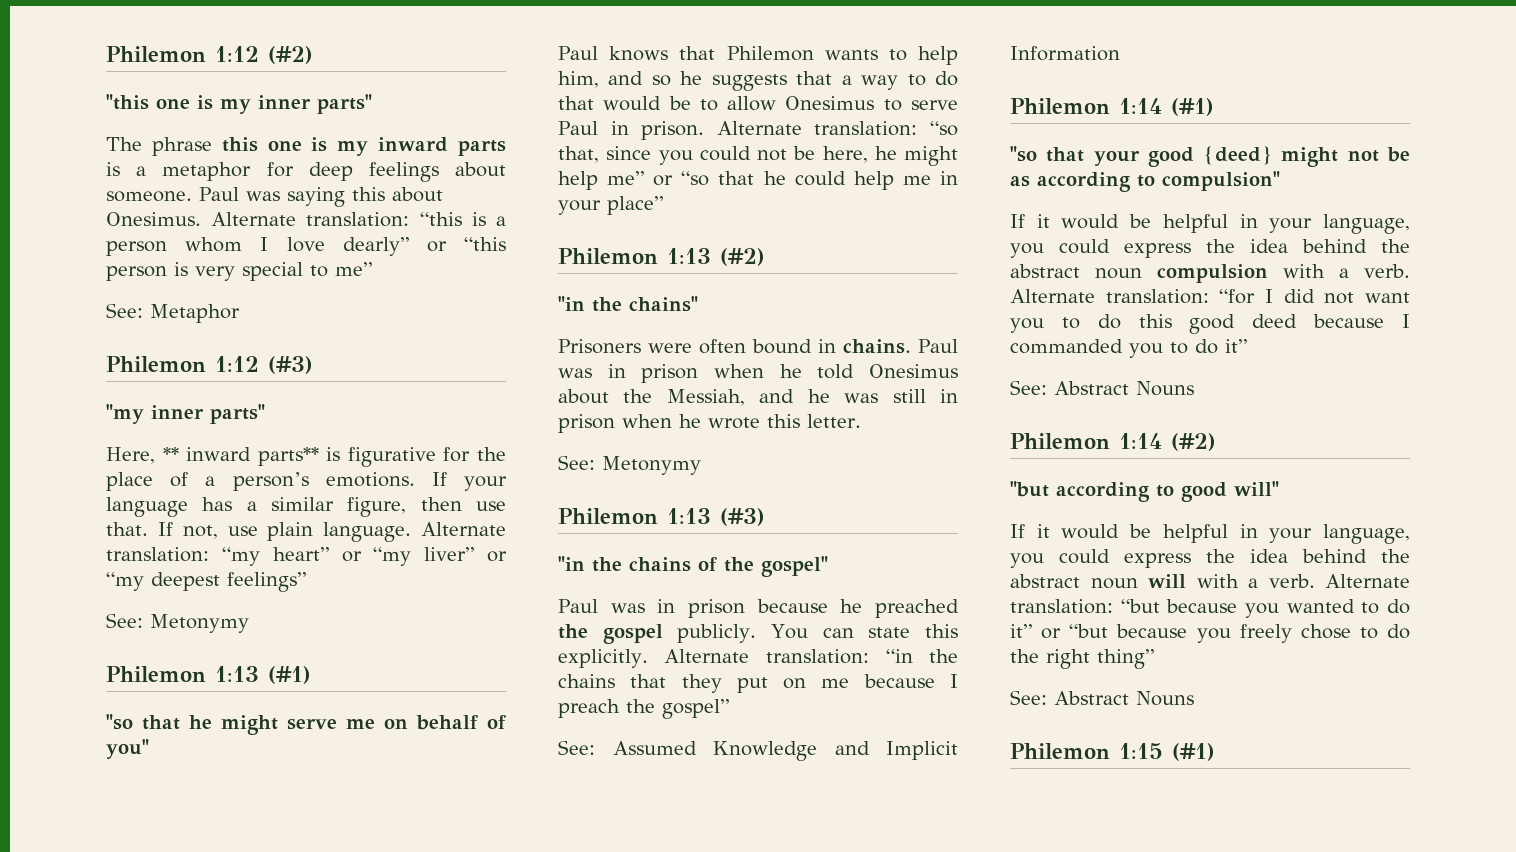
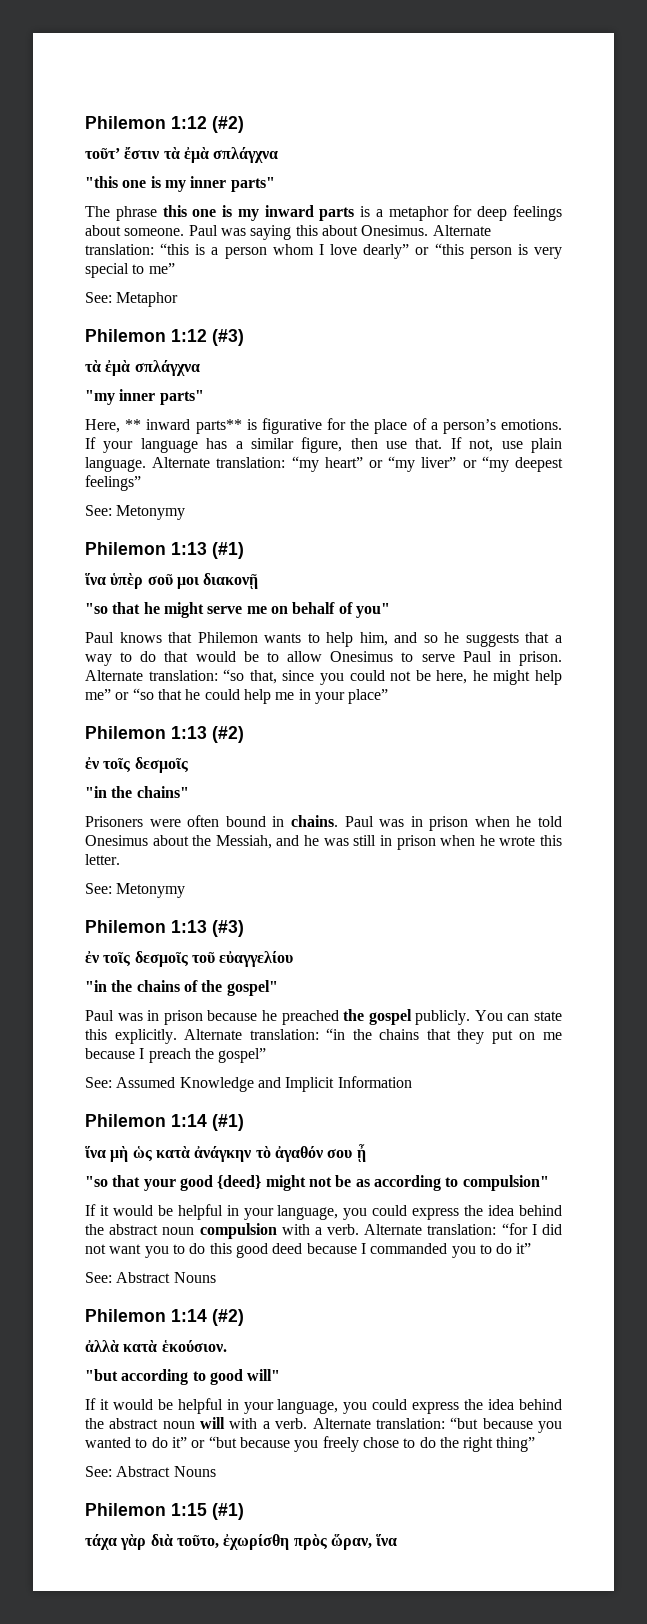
(313, 55) none -> [85,147,279,163] // τοῦτ’ ἔστιν τὰ ἐμὰ σπλάγχνα
(313, 365) none -> [85,360,200,376] // τὰ ἐμὰ σπλάγχνα
(311, 675) none -> [85,573,259,589] // ἵνα ὑπὲρ σοῦ μοι διακονῇ
(765, 257) none -> [85,757,188,773] // ἐν τοῖς δεσμοῖς
(765, 517) none -> [85,951,294,967] // ἐν τοῖς δεσμοῖς τοῦ εὐαγγελίου
(1214, 107) none -> [85,1144,366,1162] // ἵνα μὴ ὡς κατὰ ἀνάγκην τὸ ἀγαθόν σου ᾖ
(1216, 442) none -> [85,1340,227,1352] // ἀλλὰ κατὰ ἑκούσιον.
(1215, 752) none -> [85,1534,398,1550] // τάχα γὰρ διὰ τοῦτο, ἐχωρίσθη πρὸς ὥραν, ἵνα

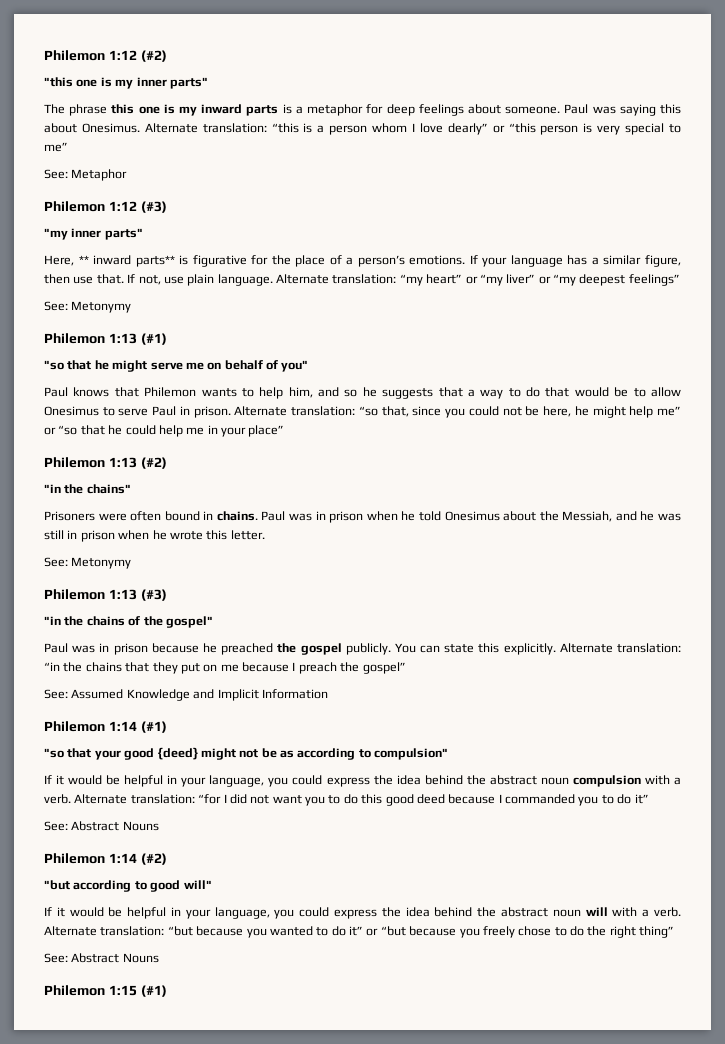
[85,147,279,163] // τοῦτ’ ἔστιν τὰ ἐμὰ σπλάγχνα -> (167, 56) none
[85,360,200,376] // τὰ ἐμὰ σπλάγχνα -> (167, 207) none
[85,573,259,589] // ἵνα ὑπὲρ σοῦ μοι διακονῇ -> (167, 339) none
[85,757,188,773] // ἐν τοῖς δεσμοῖς -> (167, 463) none
[85,951,294,967] // ἐν τοῖς δεσμοῖς τοῦ εὐαγγελίου -> (167, 595) none
[85,1144,366,1162] // ἵνα μὴ ὡς κατὰ ἀνάγκην τὸ ἀγαθόν σου ᾖ -> (167, 727) none
[85,1340,227,1352] // ἀλλὰ κατὰ ἑκούσιον. -> (167, 859) none
[85,1534,398,1550] // τάχα γὰρ διὰ τοῦτο, ἐχωρίσθη πρὸς ὥραν, ἵνα -> (167, 991) none

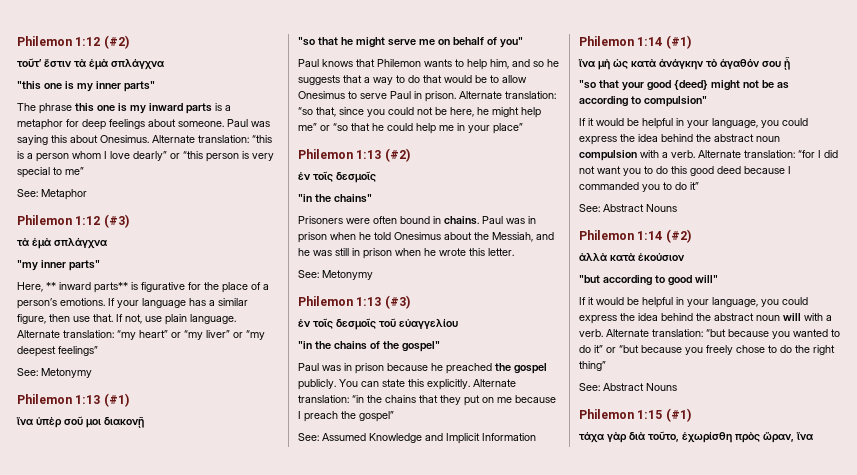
(167, 56) none -> [17,58,164,70] // τοῦτ’ ἔστιν τὰ ἐμὰ σπλάγχνα
(167, 207) none -> [17,238,107,249] // τὰ ἐμὰ σπλάγχνα
(167, 339) none -> [16,416,144,428] // ἵνα ὑπὲρ σοῦ μοι διακονῇ
(167, 463) none -> [298,171,376,183] // ἐν τοῖς δεσμοῖς
(167, 595) none -> [298,318,458,330] // ἐν τοῖς δεσμοῖς τοῦ εὐαγγελίου
(167, 727) none -> [578,57,790,70] // ἵνα μὴ ὡς κατὰ ἀνάγκην τὸ ἀγαθόν σου ᾖ
(167, 859) none -> [579,253,685,261] // ἀλλὰ κατὰ ἑκούσιον
(167, 991) none -> [579,431,813,443] // τάχα γὰρ διὰ τοῦτο, ἐχωρίσθη πρὸς ὥραν, ἵνα

